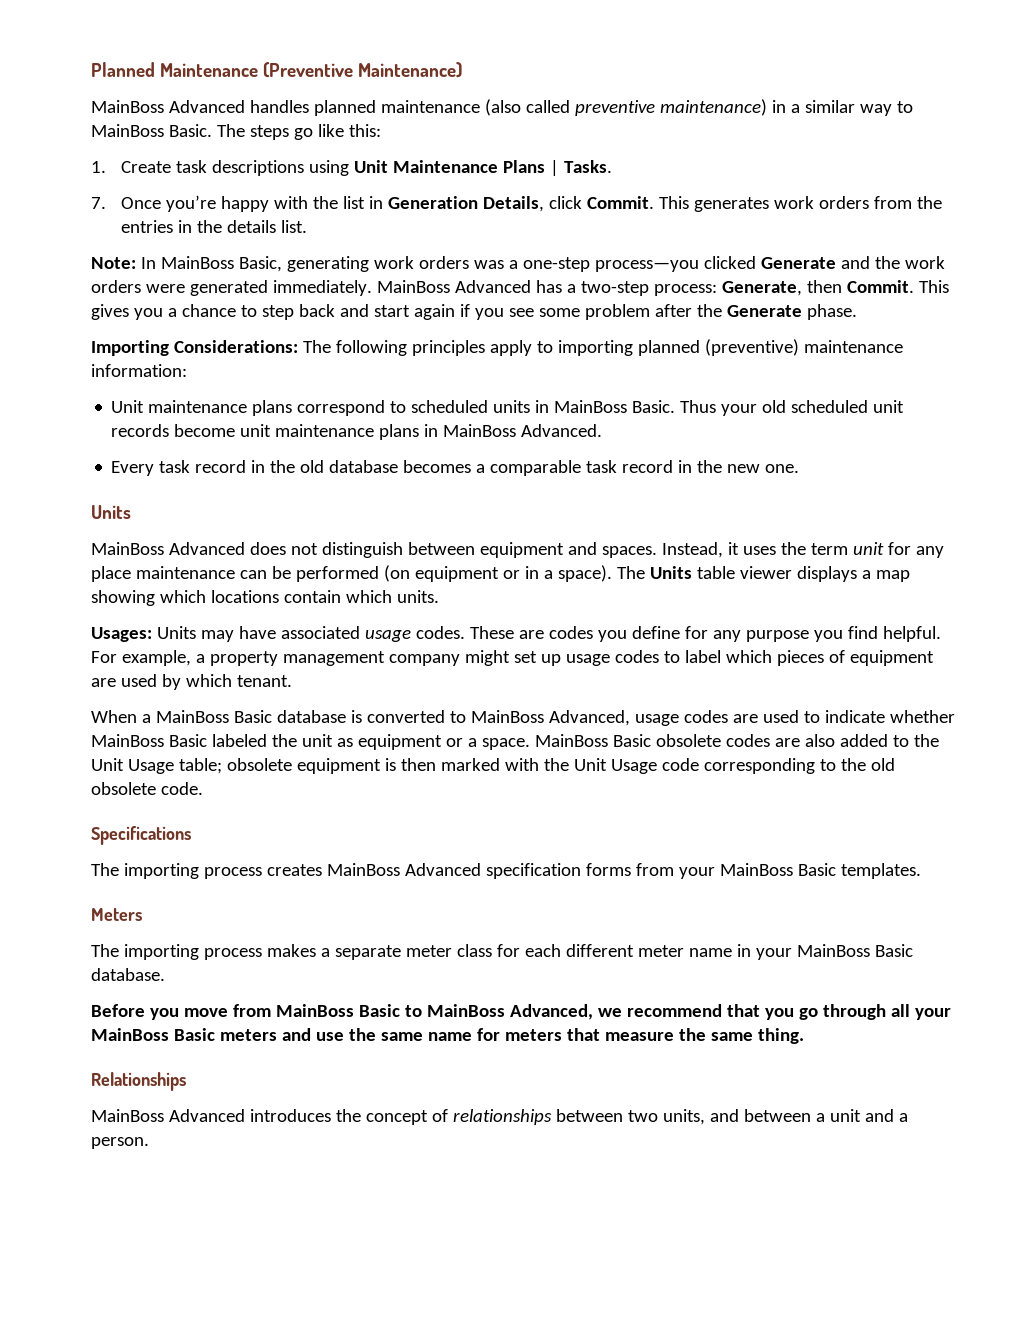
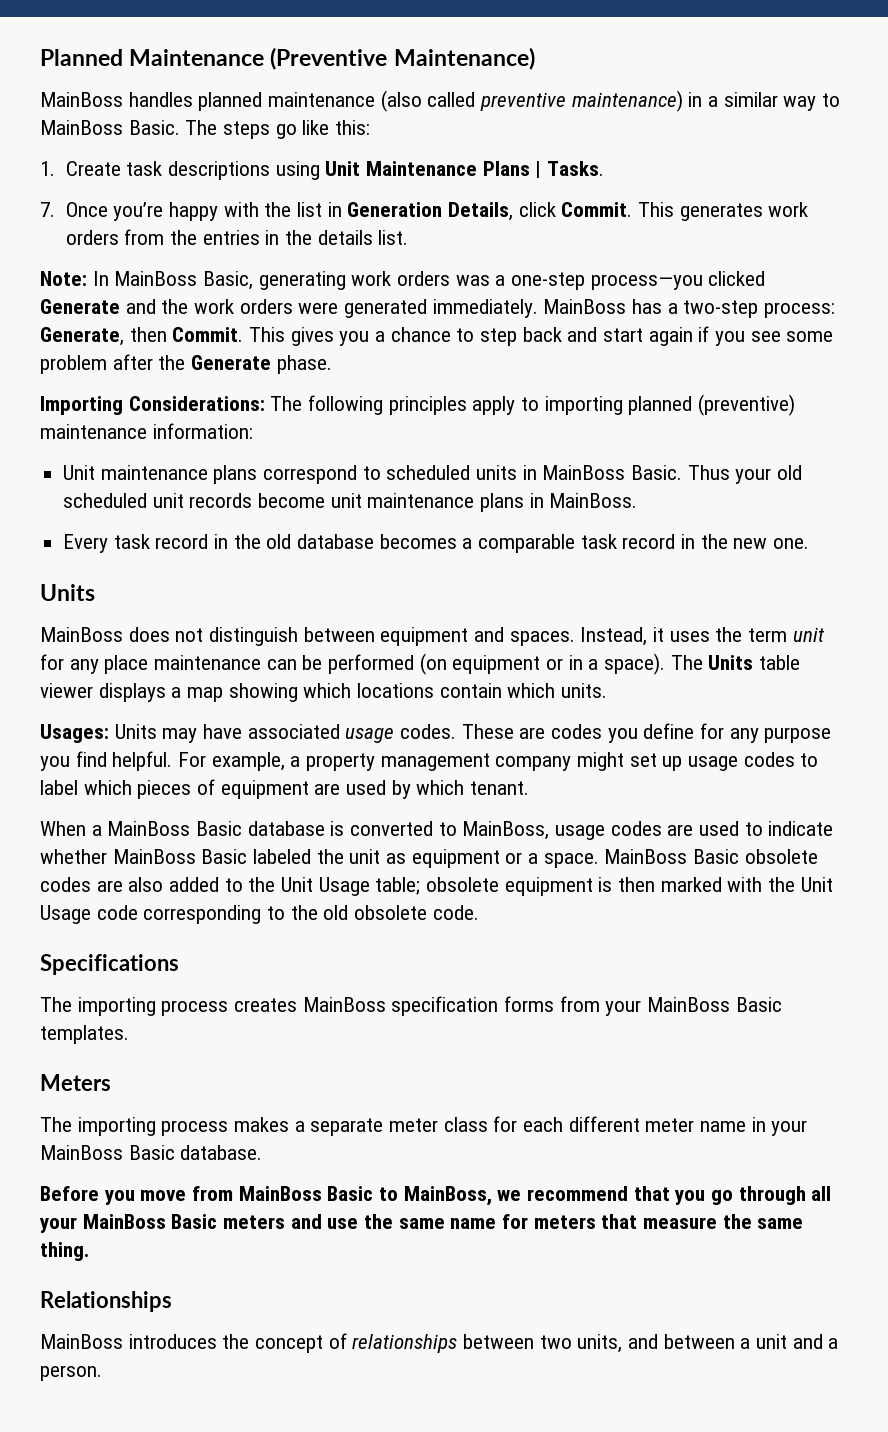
[168,100,245,113] Advanced -> (123, 99) none
[454,280,531,293] Advanced -> (627, 306) none
[443,424,603,437] MainBoss Advanced. -> [549,493,638,508] MainBoss.
[168,542,245,555] Advanced -> (123, 634) none
[470,710,630,726] MainBoss Advanced, -> [462,821,550,840] MainBoss,
[404,863,481,876] Advanced -> (386, 1004) none
[426,1004,593,1020] MainBoss Advanced, -> [403,1186,492,1206] MainBoss,
[168,1109,245,1122] Advanced -> (123, 1341) none

